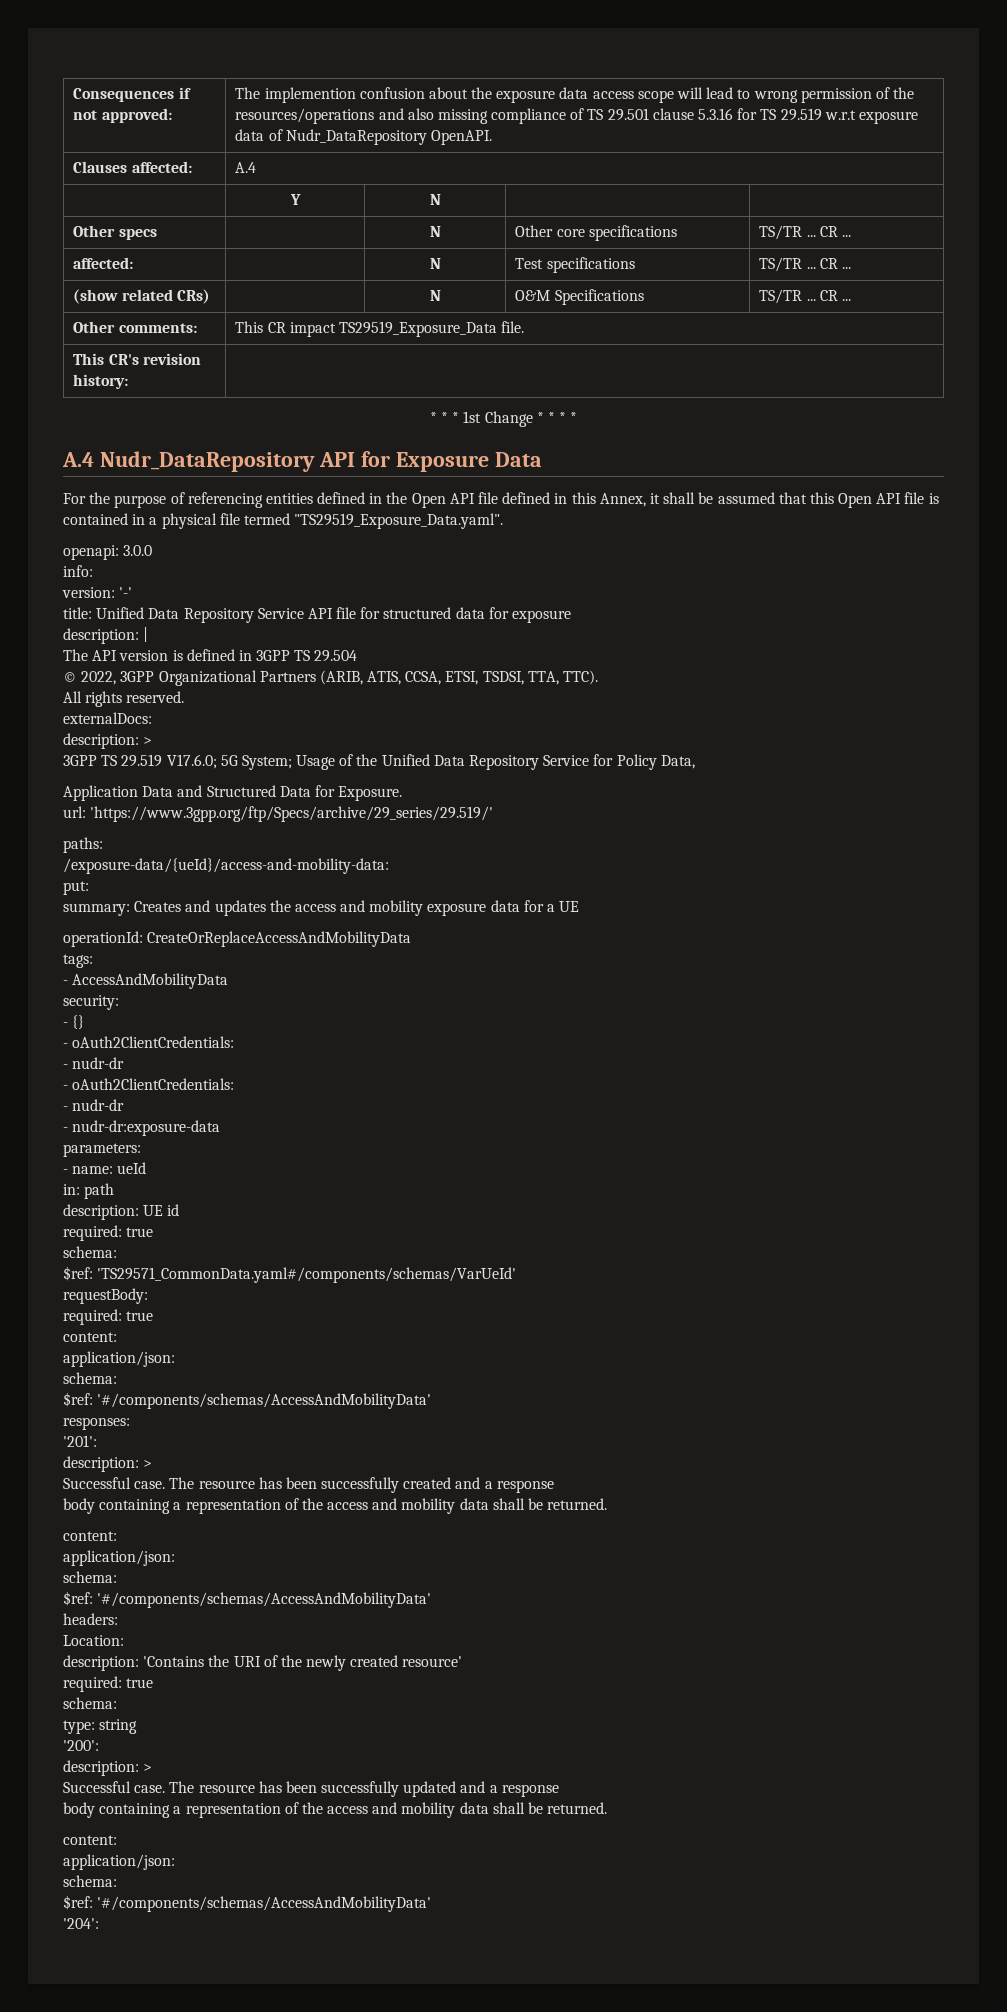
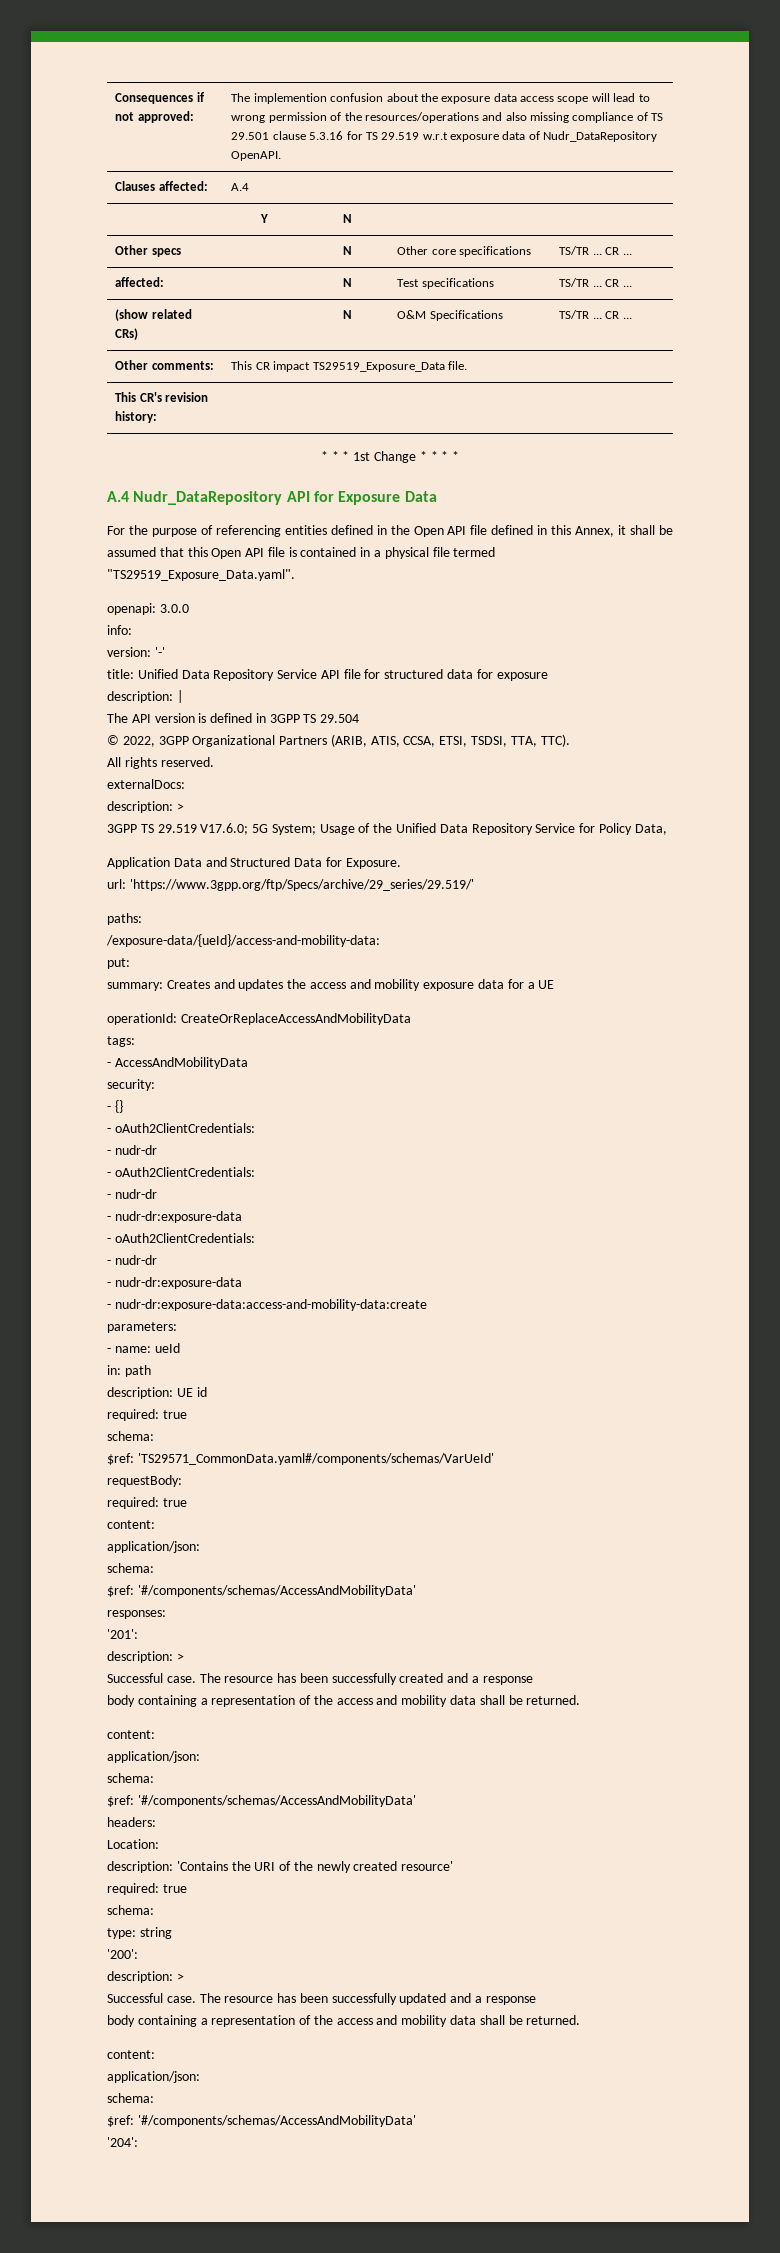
(221, 1128) none -> [107,1233,255,1243] [107,1255,157,1265] [107,1277,242,1289] [107,1299,427,1311] // - oAuth2ClientCredentials: // - nudr-dr // - nudr-dr:exposure-data // - nudr-dr:exposure-data:access-and-mobility-data:create

